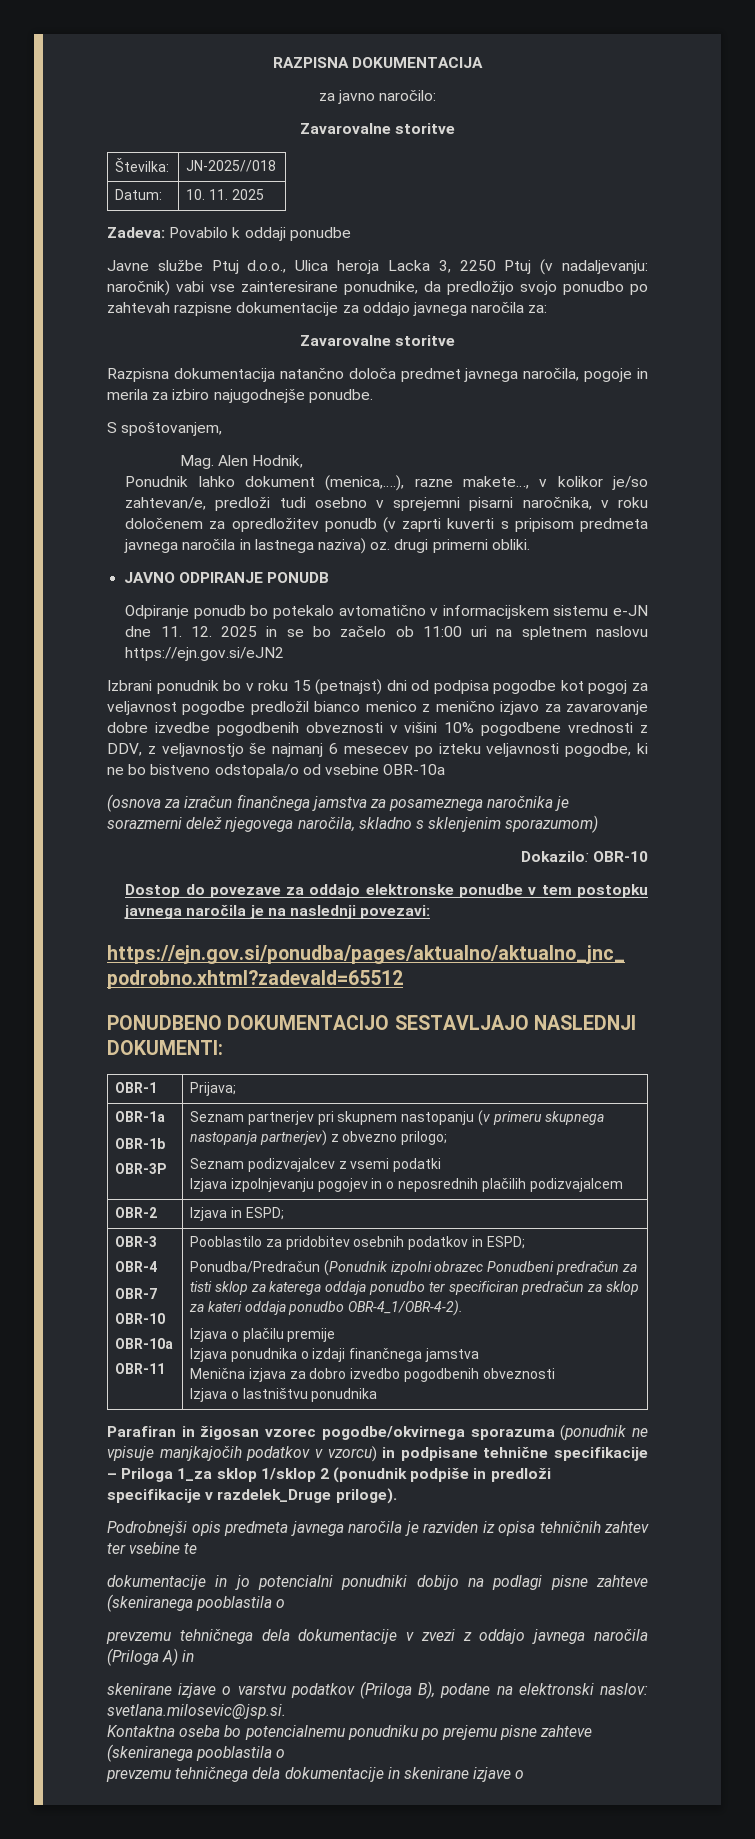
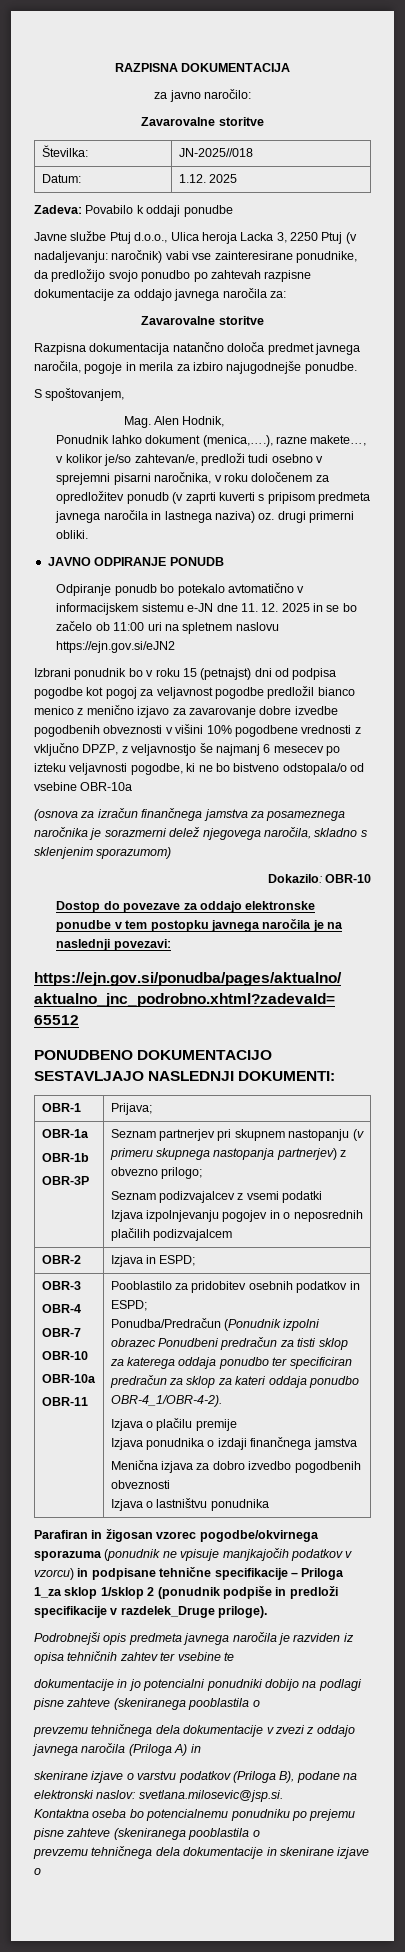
[186,189,228,200] 10. 11. -> [178,174,206,183] 1.12.
[107,743,142,756] DDV, -> [34,743,119,756] vključno DPZP,

